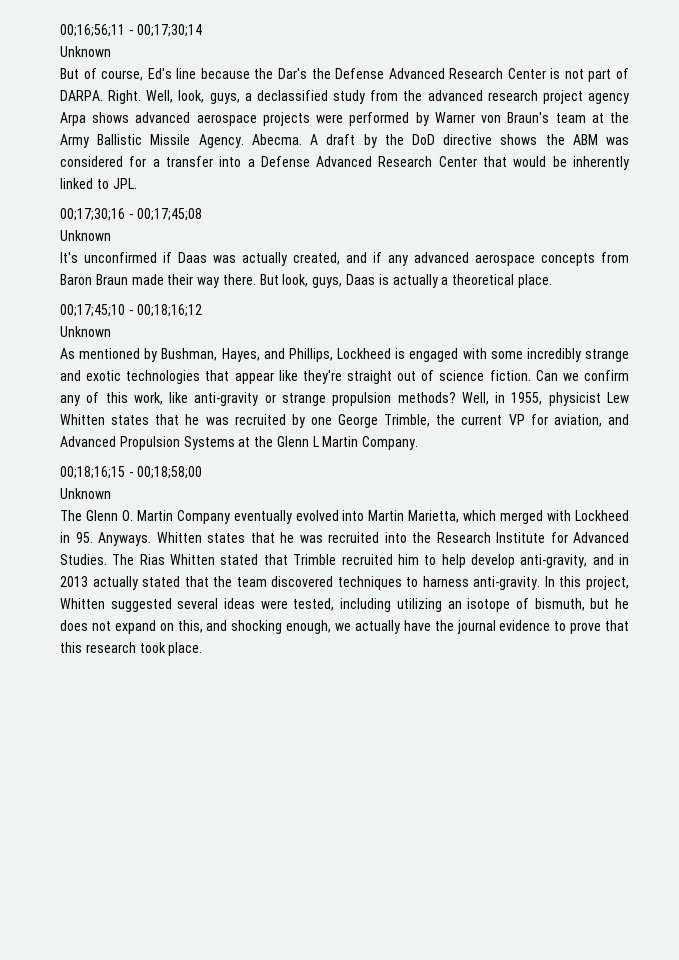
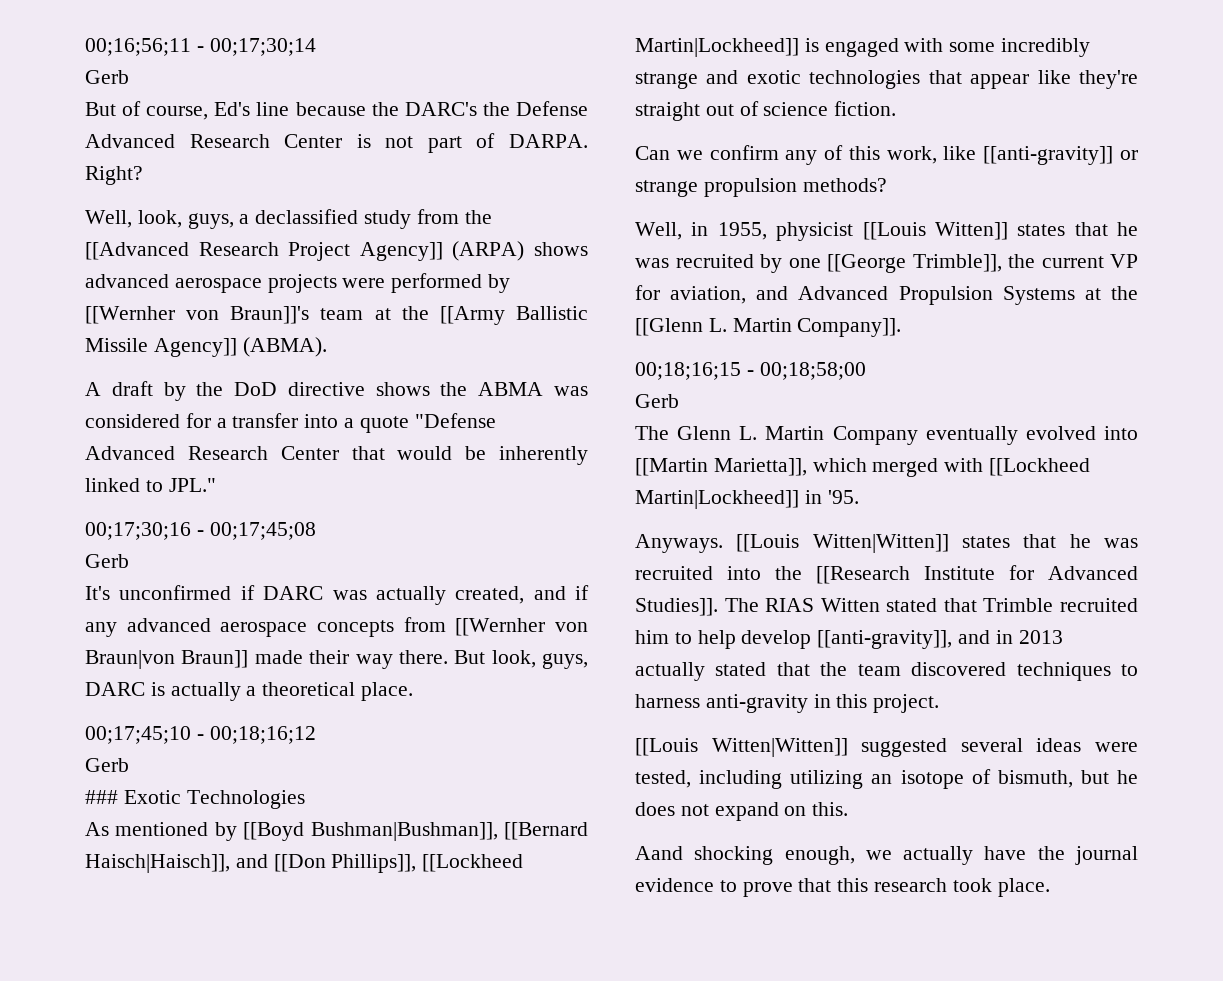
[60,46,111,57] Unknown -> [85,70,129,84] Gerb
[277,68,307,79] Dar's -> [404,102,477,116] DARC's
[108,90,142,104] Right. -> [85,166,143,185] Right? //
[427,90,629,104] [60,112,86,126] advanced research project agency Arpa -> [85,241,525,261] [[Advanced Research Project Agency]] (ARPA)
[434,112,550,123] Warner von Braun's -> [85,306,310,324] [[Wernher von Braun]]'s
[60,134,89,148] Army -> [439,306,505,325] [[Army
[198,134,302,148] Agency. Abecma. -> [153,337,327,357] Agency]] (ABMA). //
[572,134,598,145] ABM -> [478,382,544,396] ABMA
[260,156,310,167] Defense -> [359,413,496,433] quote "Defense
[112,178,137,189] JPL. -> [168,478,216,492] JPL."
[60,230,111,241] Unknown -> [85,554,129,568] Gerb
[178,252,207,263] Daas -> [263,586,324,600] DARC
[60,274,128,285] Baron Braun -> [455,618,588,636] [85,650,249,669] [[Wernher von Braun|von Braun]]
[346,274,376,285] Daas -> [85,682,145,696] DARC
[60,326,111,337] Unknown -> [85,758,129,772] [85,790,305,809] Gerb // ### Exotic Technologies
[161,348,392,362] Bushman, Hayes, and Phillips, Lockheed -> [243,822,588,841] [85,854,524,873] [635,38,799,57] [[Boyd Bushman|Bushman]], [[Bernard Haisch|Haisch]], and [[Don Phillips]], [[Lockheed Martin|Lockheed]]
(531, 375) none -> (897, 108) //
[194,392,259,406] anti-gravity -> [983,146,1114,165] [[anti-gravity]]
(456, 397) none -> (887, 185) //
[606,392,629,403] [60,414,105,425] Lew Whitten -> [862,222,1008,240] [[Louis Witten]]
[338,414,431,428] George Trimble, -> [827,254,1002,273] [[George Trimble]],
[276,436,419,450] Glenn L Martin Company. -> [635,318,902,337] [[Glenn L. Martin Company]].
[60,488,111,499] Unknown -> [635,394,679,408] Gerb
[121,510,133,521] O. -> [739,426,758,440] L.
[368,510,460,523] Martin Marietta, -> [635,458,807,476] [[Martin Marietta]],
[574,510,629,521] [60,532,202,546] Lockheed in 95. Anyways. Whitten -> [989,458,1091,476] [635,490,859,509] [635,534,949,553] [[Lockheed Martin|Lockheed]] in '95. // Anyways. [[Louis Witten|Witten]]
[436,532,491,543] Research -> [816,566,910,584] [[Research
[60,554,216,565] Studies. The Rias Whitten -> [635,598,880,616] Studies]]. The RIAS Witten
[520,554,588,568] anti-gravity, -> [817,630,953,649] [[anti-gravity]],
[473,576,630,590] [60,598,105,609] anti-gravity. In this project, Whitten -> [705,694,940,713] [635,738,848,757] anti-gravity in this project. // [[Louis Witten|Witten]]
[177,620,228,633] this, and -> [812,802,849,816] [635,846,683,860] this. // Aand

